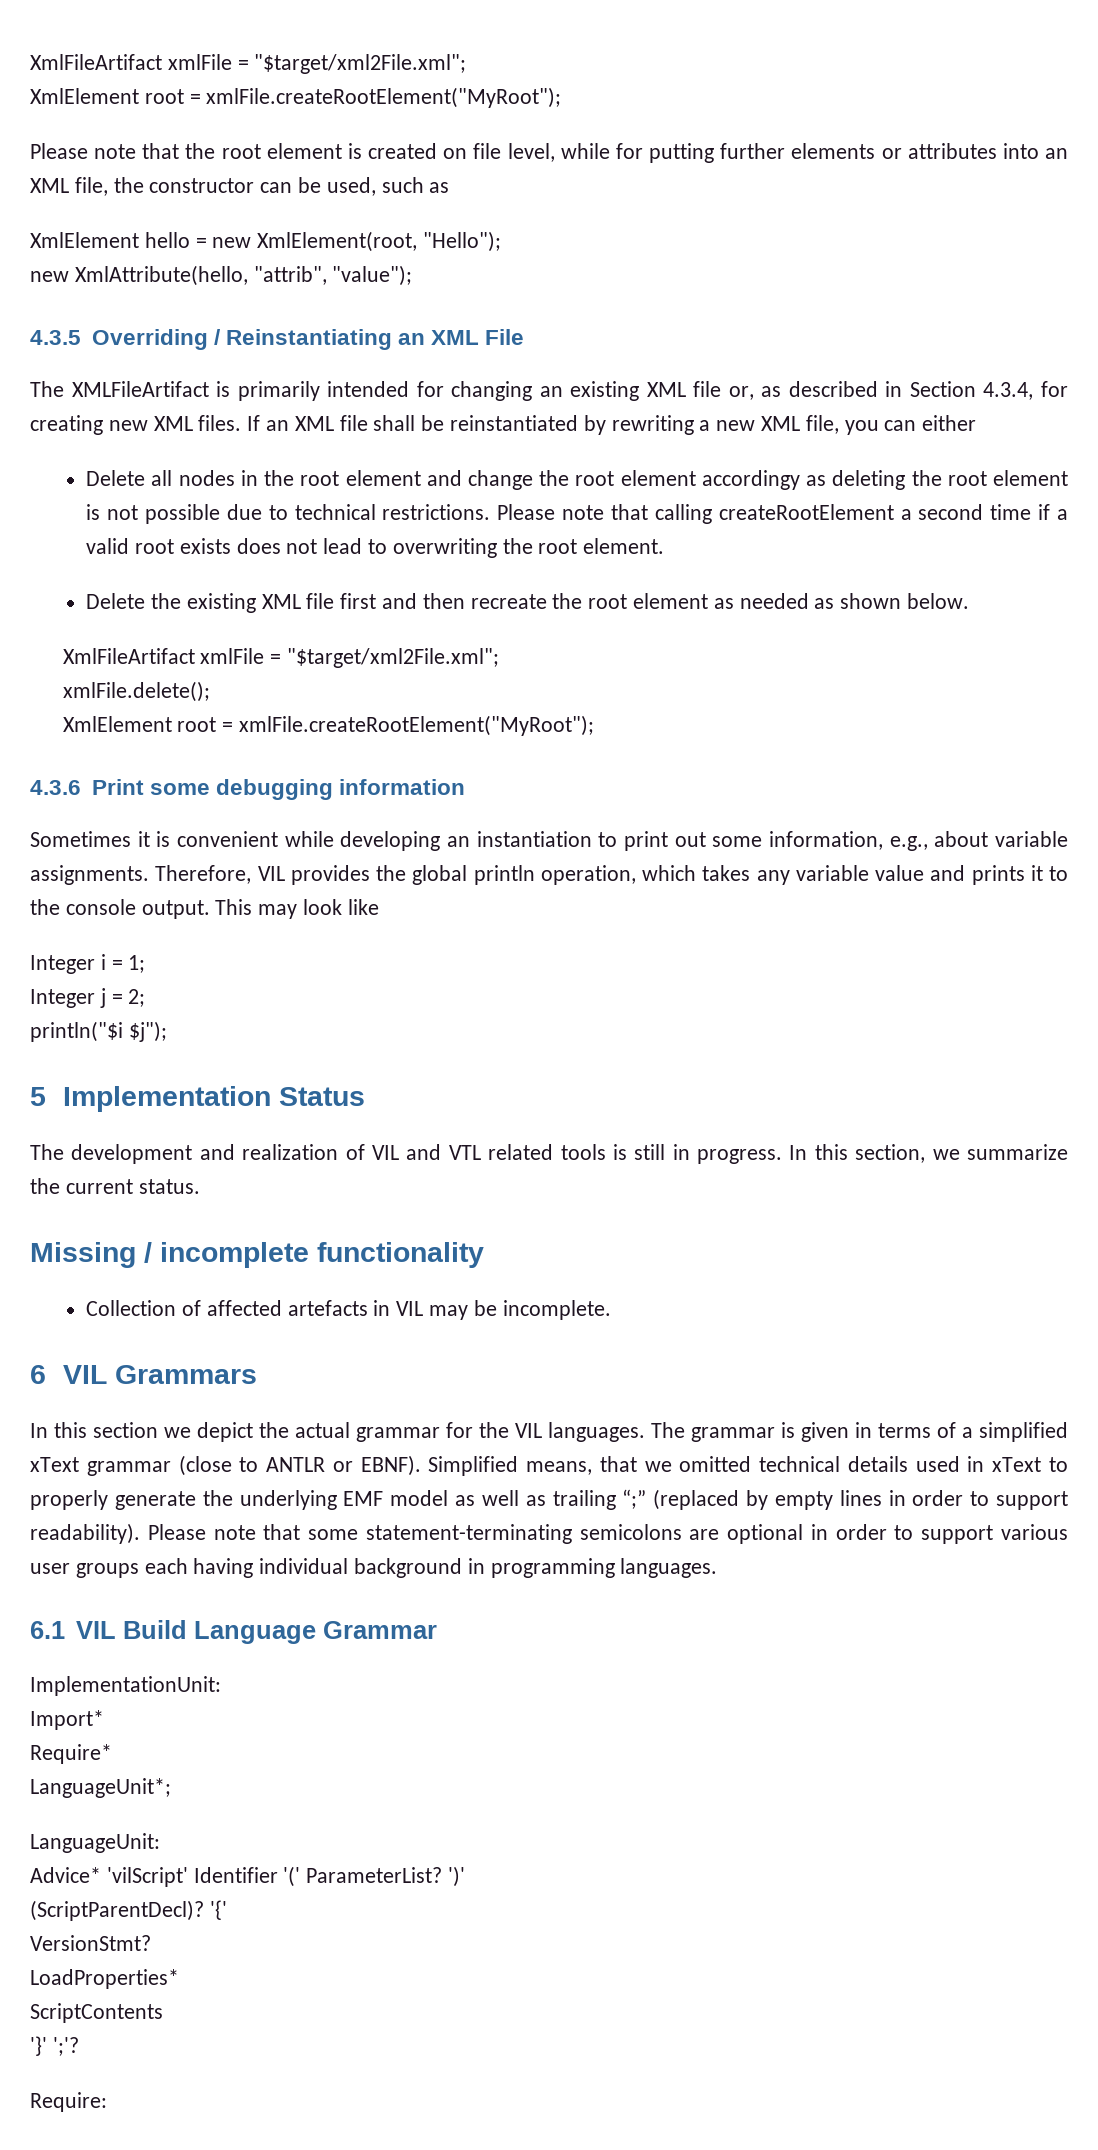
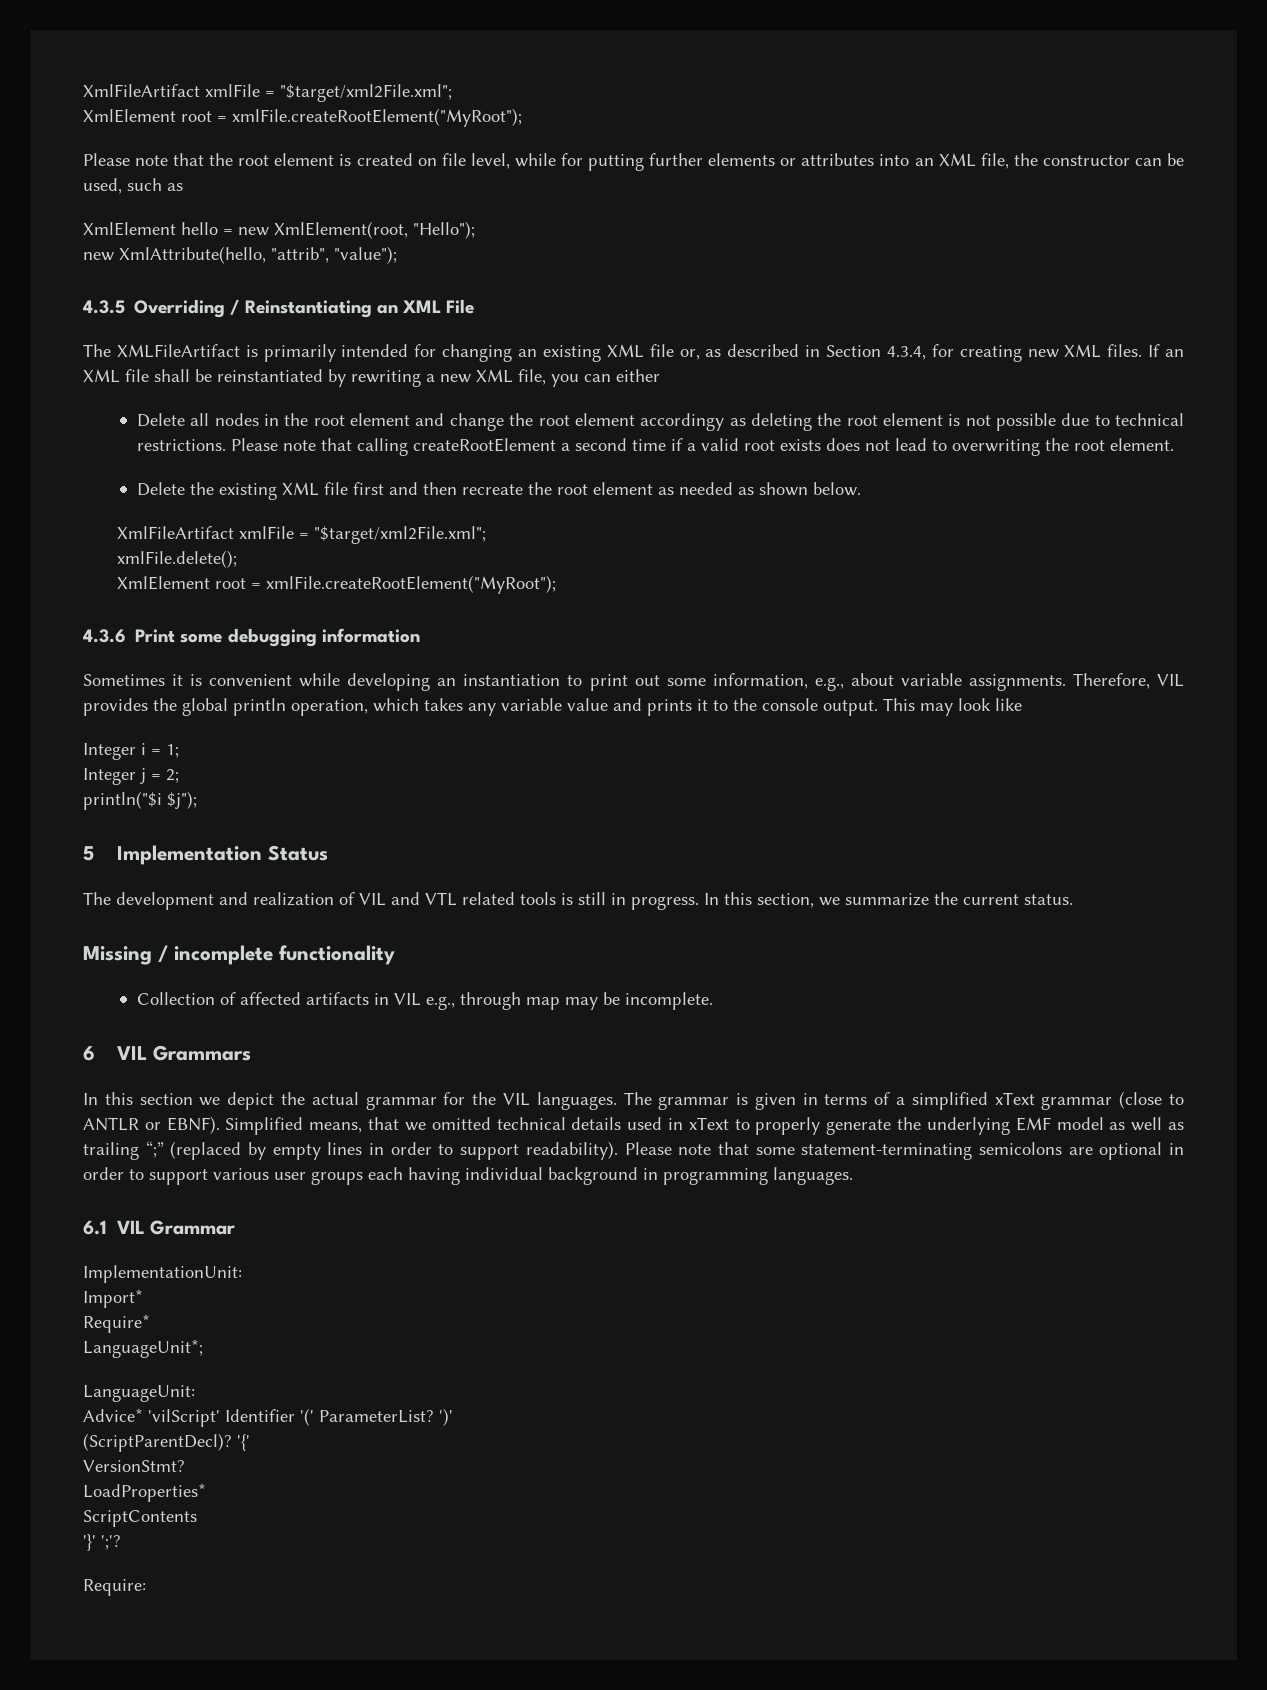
[287,1300,368,1316] artefacts -> [306,992,370,1005] artifacts
(424, 1308) none -> [426,992,561,1010] e.g., through map
[122,1620,316,1644] Build Language -> (145, 1227) none

